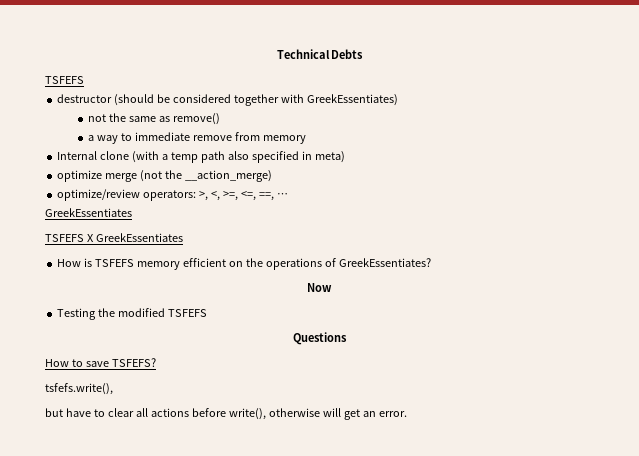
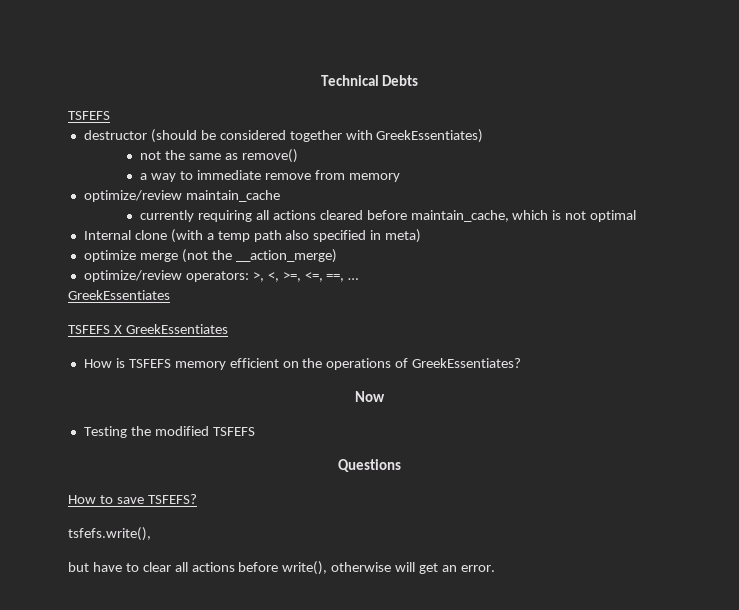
(307, 139) none -> [83,190,280,202] [140,210,637,222] // optimize/review maintain_cache // currently requiring all actions cleared before maintain_cache, which is not optimal

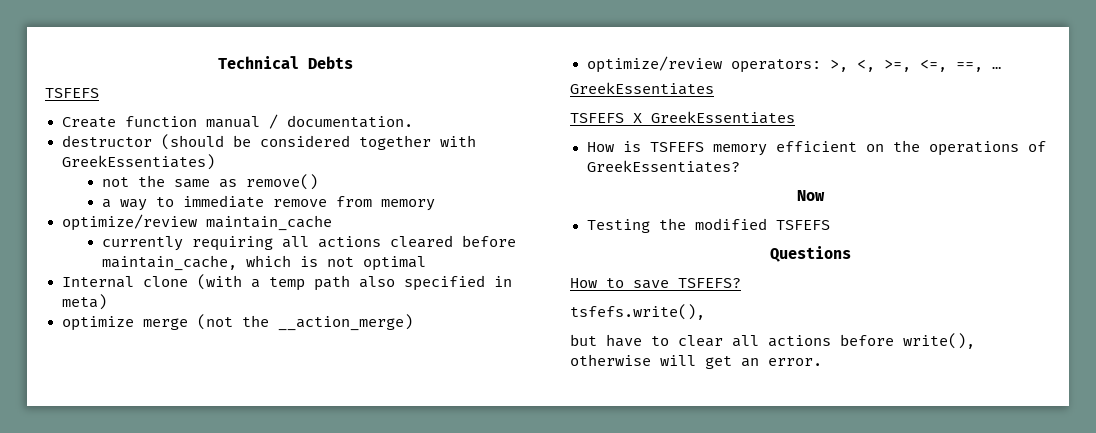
(110, 115) none -> [61,114,413,129] // Create function manual / documentation.

